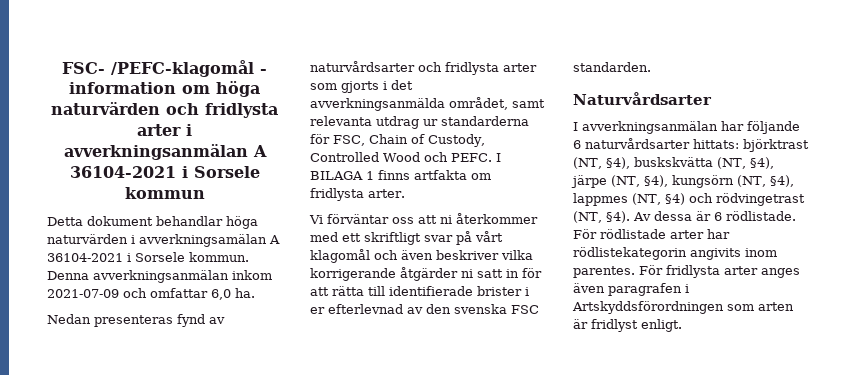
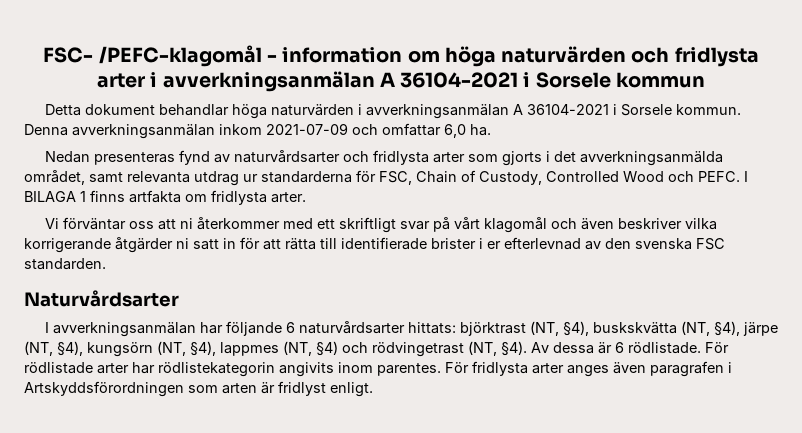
[139,234,267,247] avverkningsamälan -> [365,104,509,119] avverkningsanmälan

